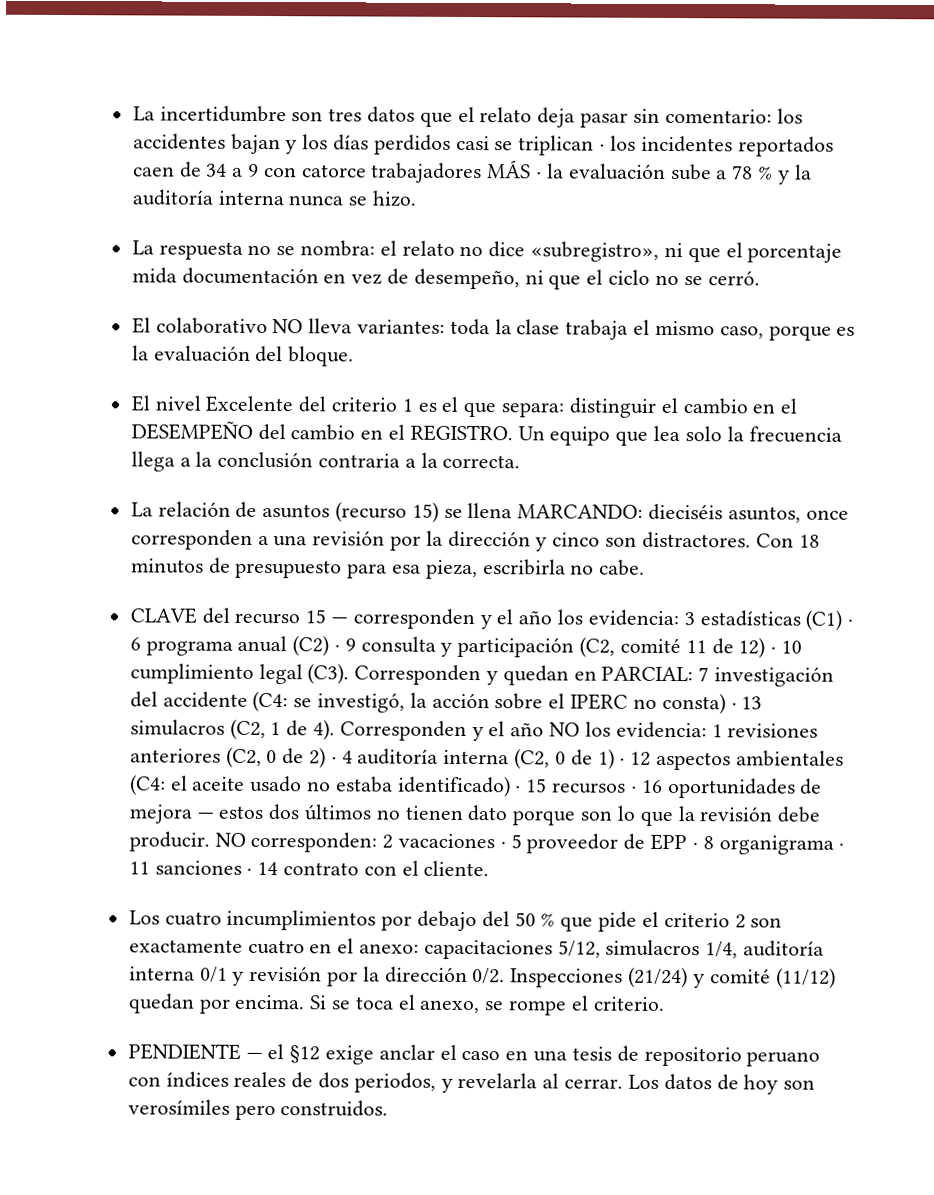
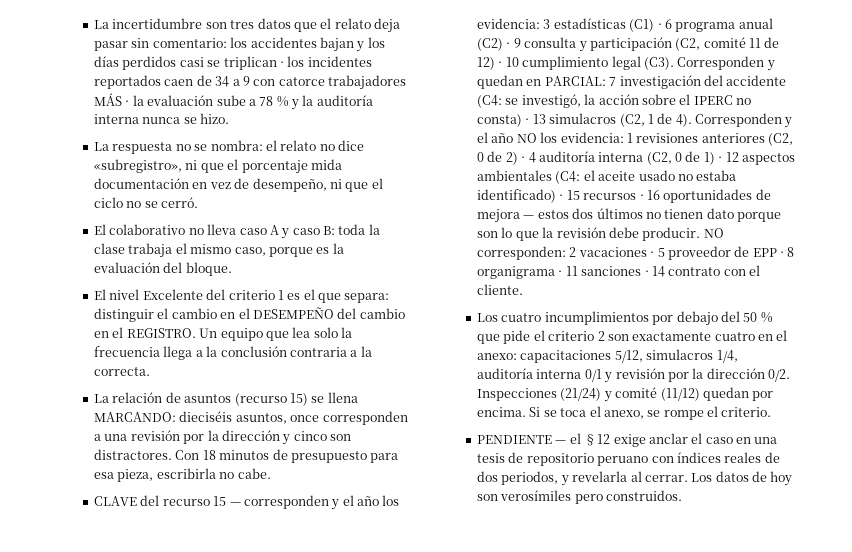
[272,318,446,334] NO lleva variantes: -> [188,224,336,239] no lleva caso A y caso B:

